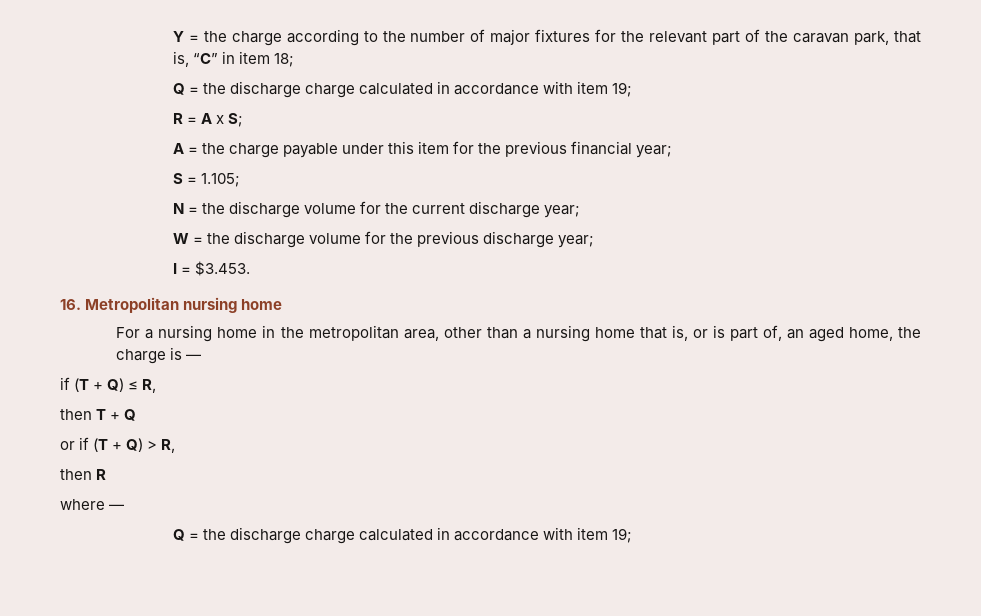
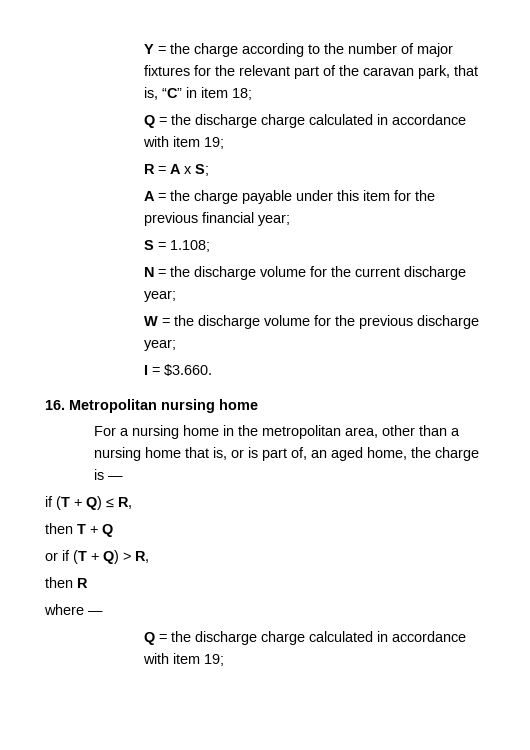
[200,173,240,187] 1.105; -> [169,240,210,252] 1.108;
[194,261,250,276] $3.453. -> [163,364,212,376] $3.660.

